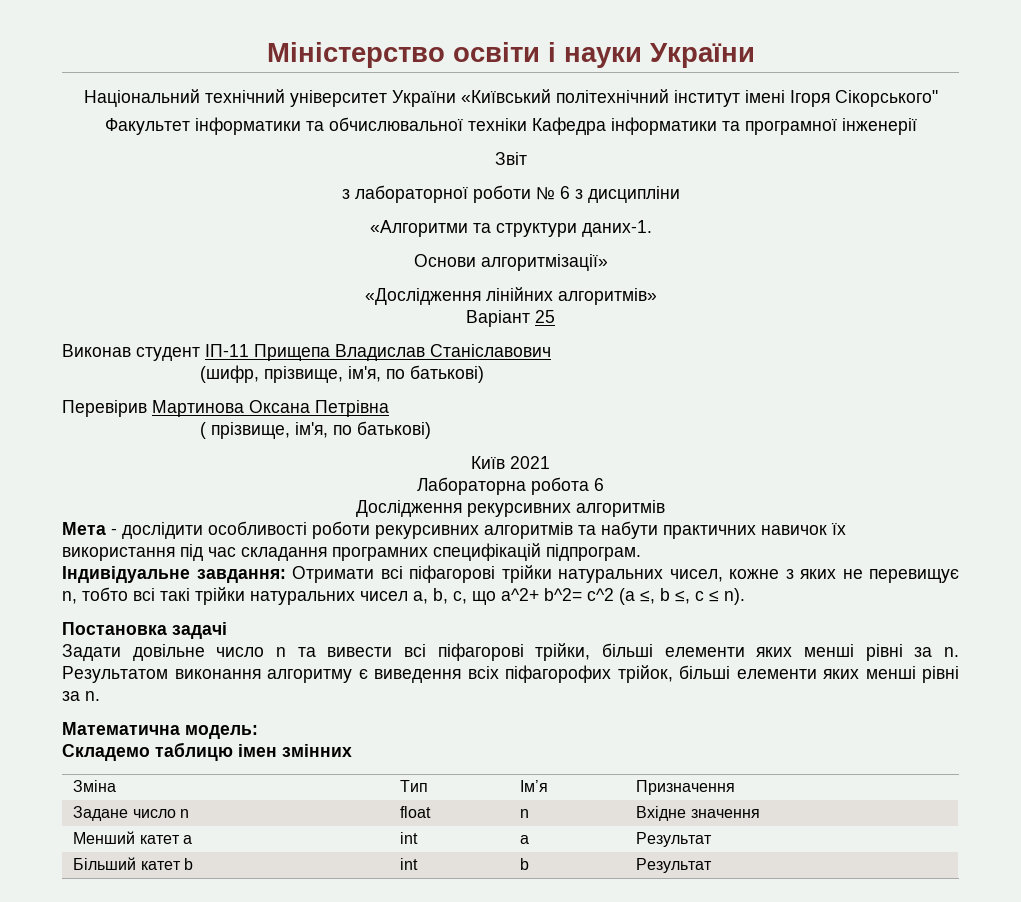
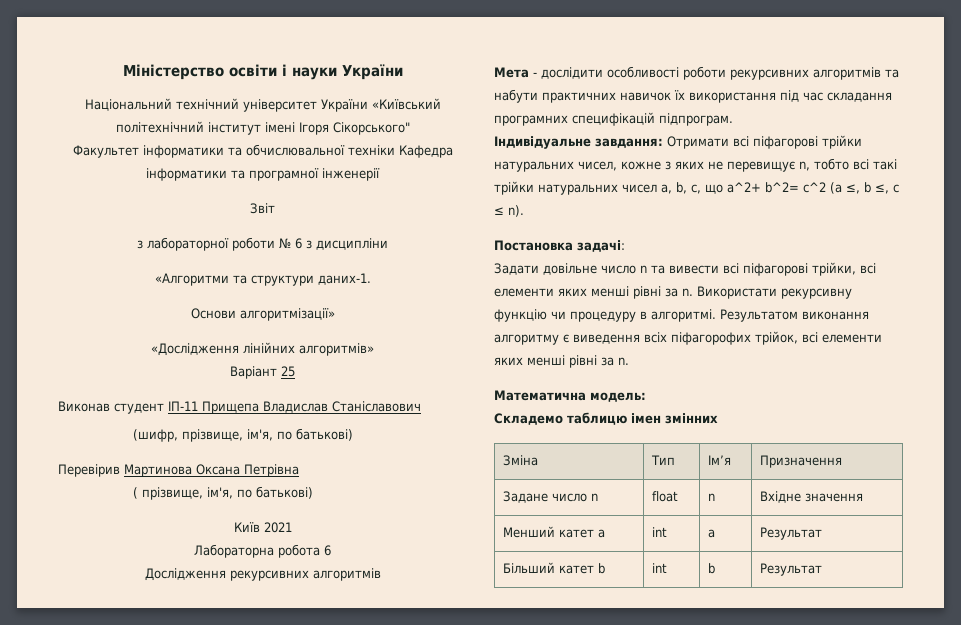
[172,622,227,639] задачі -> [577,240,625,252] задачі:
[602,643,959,661] більші елементи яких менші рівні за n. -> [860,263,876,274] [494,286,852,299] [494,309,716,322] всі елементи яких менші рівні за n. Використати рекурсивну функцію чи процедуру в алгоритмі.
[679,665,730,679] більші -> [802,332,818,343] всі

